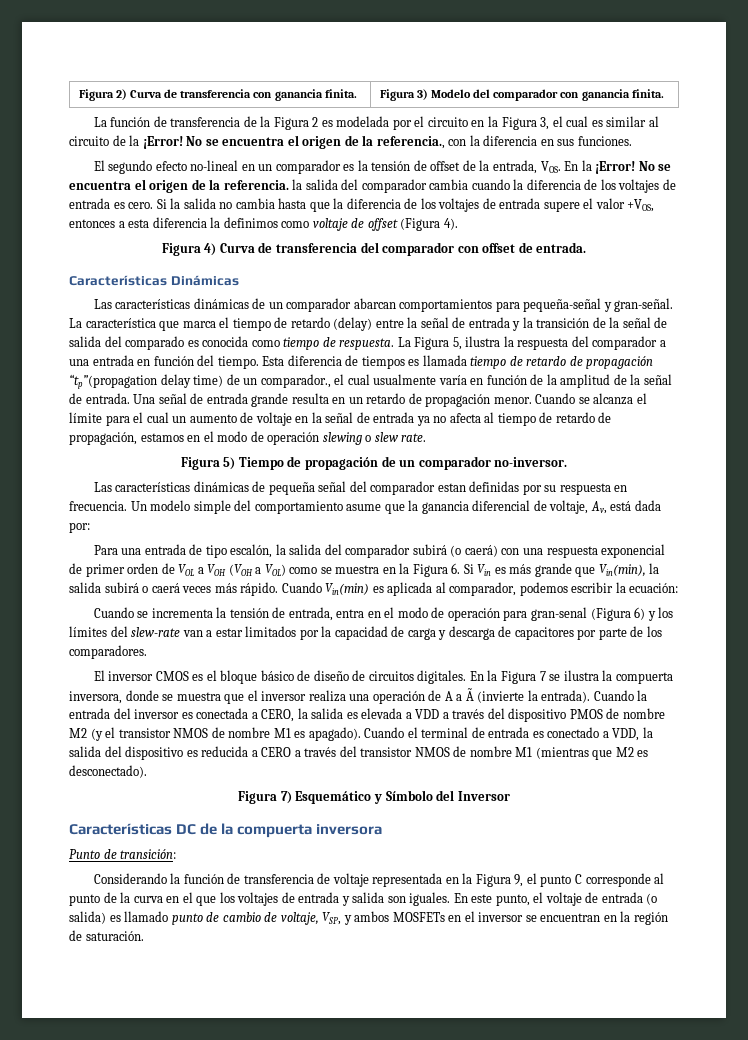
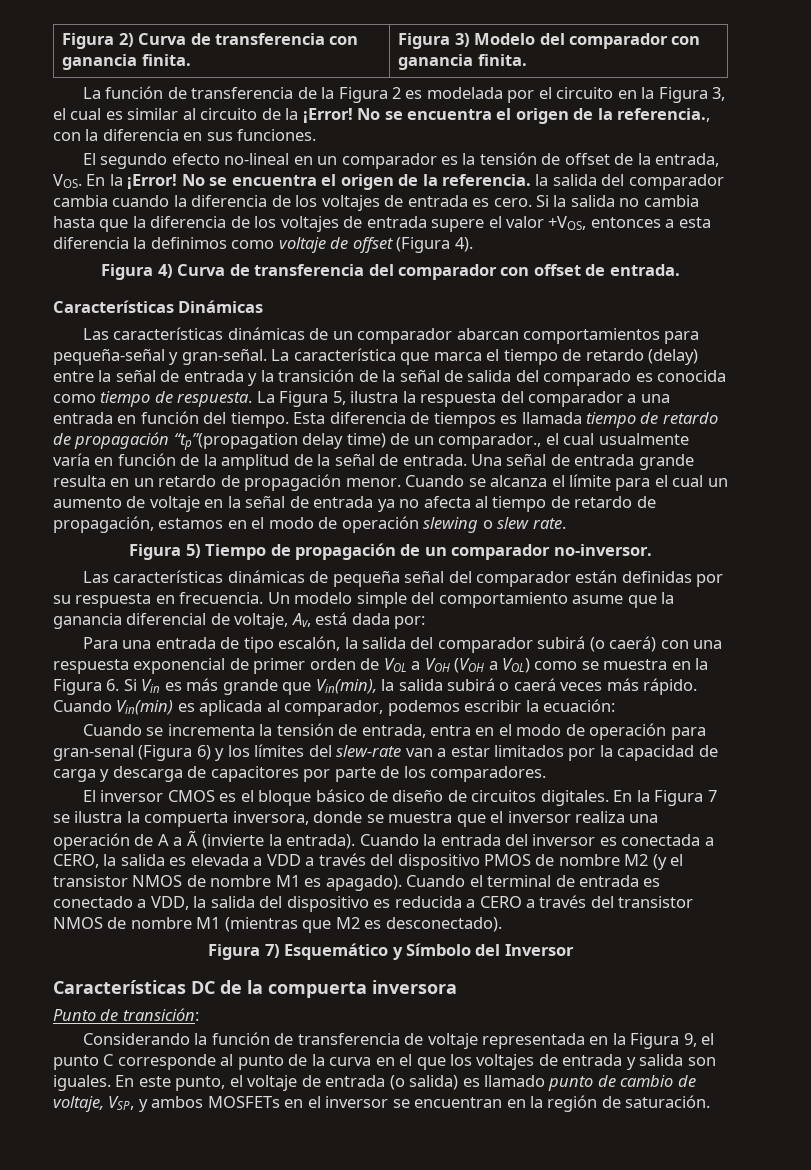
[437,483,466,492] estan -> [575,570,618,583] están

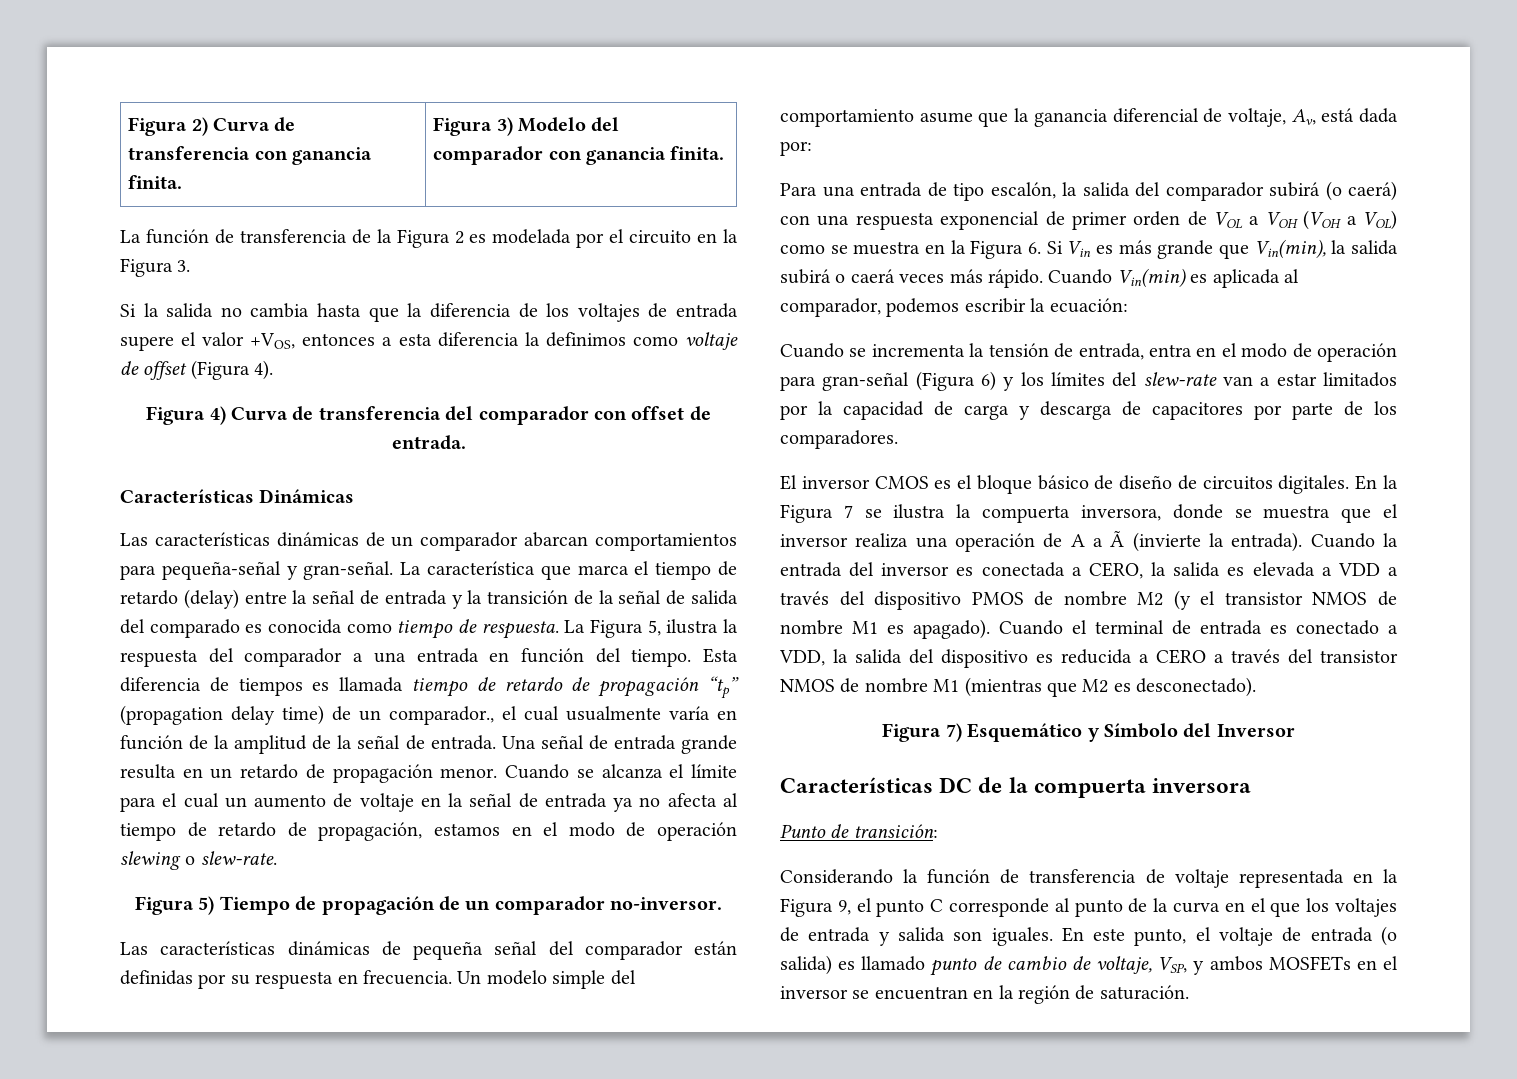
[712,87,726,101] [53,108,711,124] [53,129,317,141] [82,152,720,169] [53,174,724,190] [53,195,532,211] 3, el cual es similar al circuito de la ¡Error! No se encuentra el origen de la referencia., con la diferencia en sus funciones. // El segundo efecto no-lineal en un comparador es la tensión de offset de la entrada, VOS. En la ¡Error! No se encuentra el origen de la referencia. la salida del comparador cambia cuando la diferencia de los voltajes de entrada es cero. -> [177,260,191,272] 3. //
[173,433,298,450] “tp”(propagation -> [708,676,739,699] [120,705,223,725] “tp” (propagation
[497,517,566,529] slew rate. -> [200,851,277,865] slew-rate.
[53,745,134,761] gran-senal -> [822,372,910,391] gran-señal

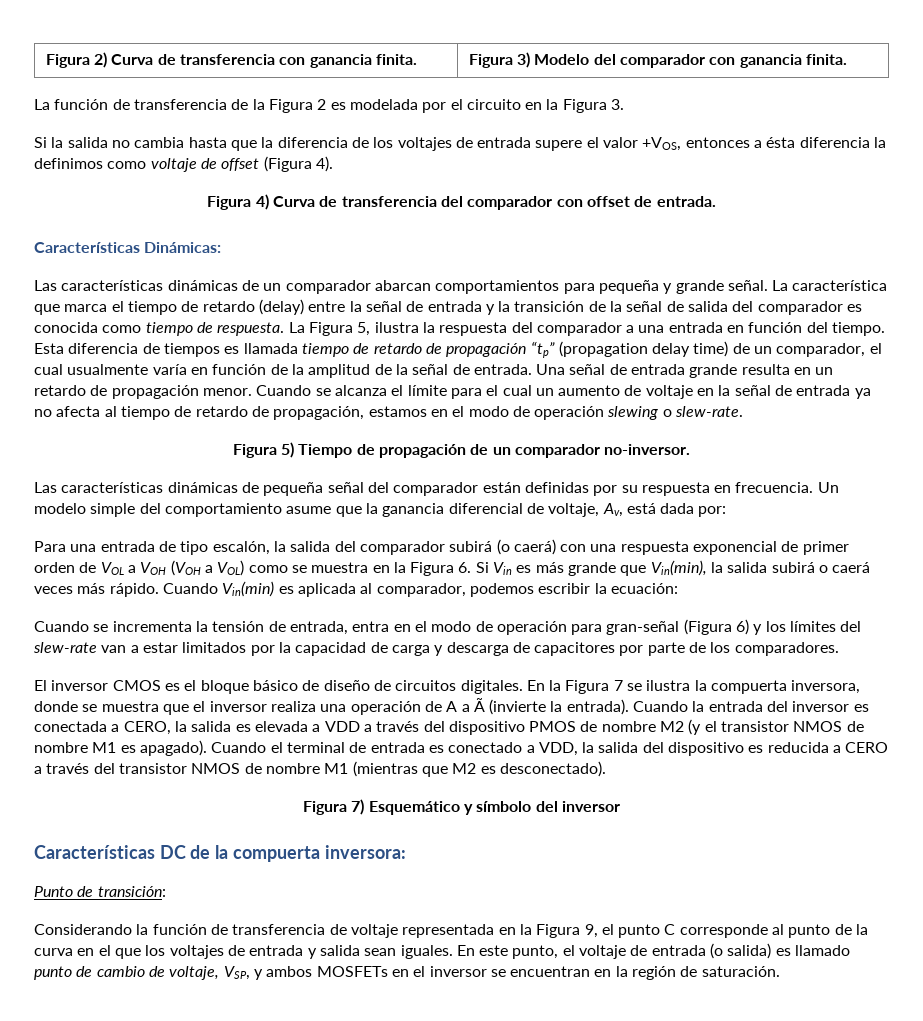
[398,333,432,346] esta -> [766,137,796,148] ésta
[259,489,355,503] Dinámicas -> [144,242,222,253] Dinámicas:
[161,561,394,580] pequeña-señal y gran-señal. -> [598,280,768,294] pequeña y grande señal.
[149,619,240,638] comparado -> [757,301,843,315] comparador
[389,706,494,725] comparador., -> [776,343,866,357] comparador,
[1103,723,1295,738] Símbolo del Inversor -> [476,801,620,812] símbolo del inversor
[1152,778,1252,793] inversora -> [324,845,406,859] inversora:
[953,931,983,941] son -> [364,948,397,956] sean

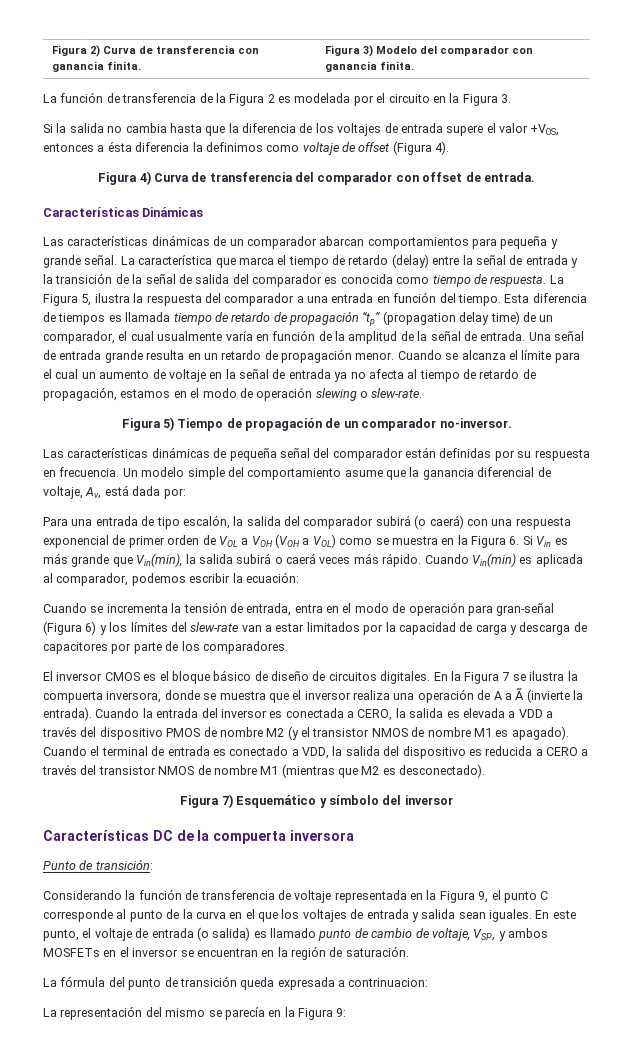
[144,242,222,253] Dinámicas: -> [142,207,204,217] Dinámicas
[324,845,406,859] inversora: -> [289,830,354,841] inversora
(780, 971) none -> [43,976,429,990] [43,1006,347,1020] // La fórmula del punto de transición queda expresada a contrinuacion: // La representación del mismo se parecía en la Figura 9:

